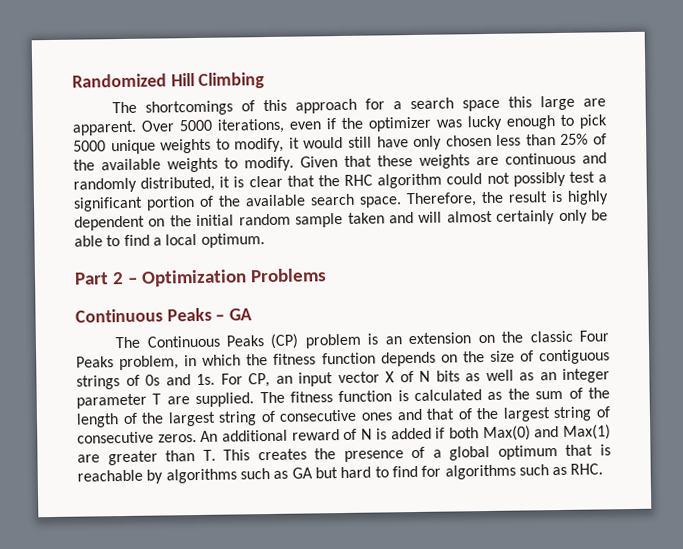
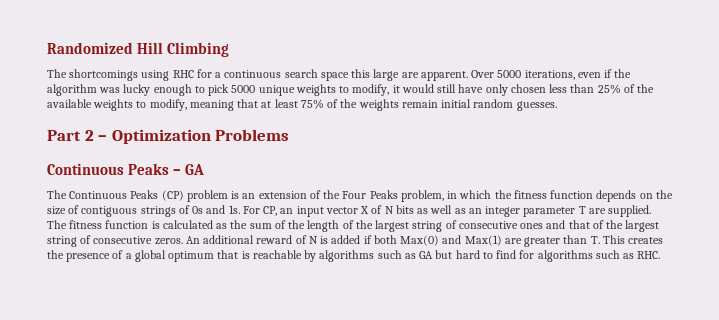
[241,98,358,114] of this approach -> [141,70,194,81] using RHC
(403, 105) none -> [224,70,282,78] continuous
[368,116,432,132] optimizer -> [47,84,97,96] algorithm
[244,152,607,172] [73,171,607,193] [73,190,609,212] [74,209,608,231] [74,233,265,248] modify. Given that these weights are continuous and randomly distributed, it is clear that the RHC algorithm could not possibly test a significant portion of the available search space. Therefore, the result is highly dependent on the initial random sample taken and will almost certainly only be able to find a local optimum. -> [149,99,557,111] modify, meaning that at least 75% of the weights remain initial random guesses.
[477,330,573,344] on the classic -> [309,190,341,199] of the

